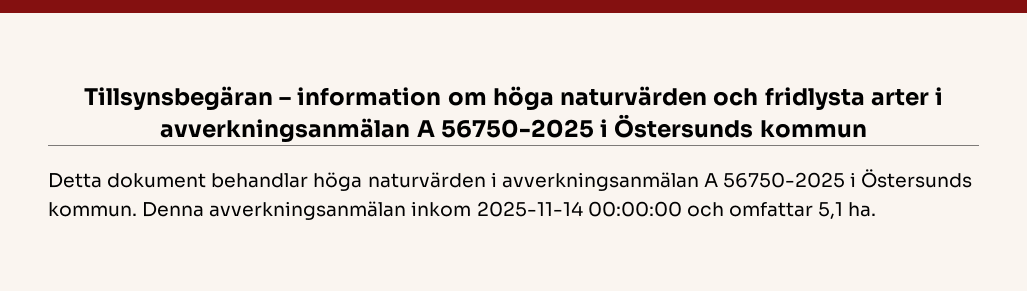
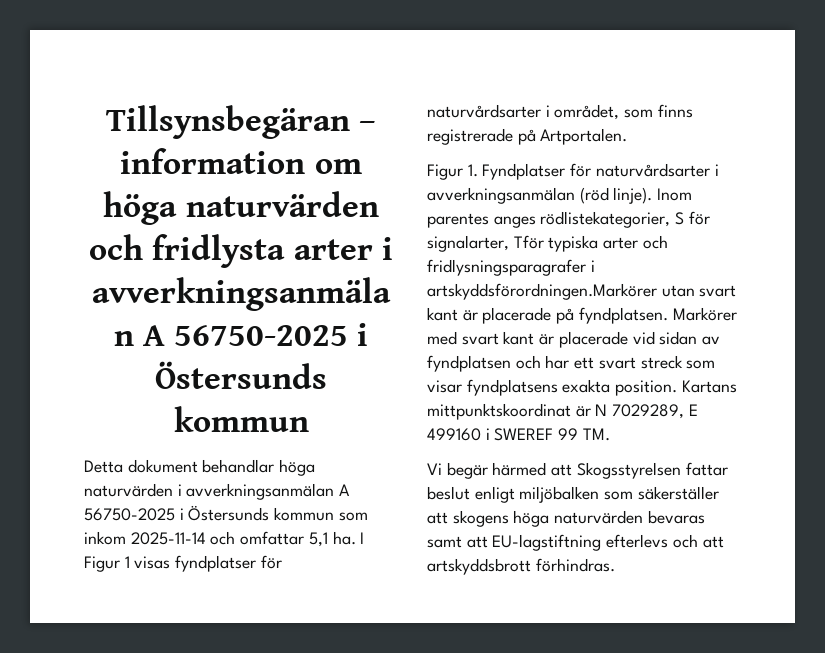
[48,201,407,220] kommun. Denna avverkningsanmälan -> [274,507,368,521] kommun som
[587,201,682,217] 00:00:00 -> (206, 538) none
(877, 209) none -> [360,532,365,544] [84,555,282,572] [427,104,693,120] [427,128,628,145] [427,163,719,180] [427,187,693,204] [427,211,710,228] [427,235,668,252] [427,259,595,276] [427,283,737,300] [427,307,737,324] [427,331,721,348] [427,355,716,372] [427,379,737,396] [427,403,698,420] [427,428,610,441] [427,462,728,479] [427,486,719,503] [427,510,705,527] [427,534,724,551] [427,558,615,575] I Figur 1 visas fyndplatser för naturvårdsarter i området, som finns registrerade på Artportalen. // Figur 1. Fyndplatser för naturvårdsarter i avverkningsanmälan (röd linje). Inom parentes anges rödlistekategorier, S för signalarter, Tför typiska arter och fridlysningsparagrafer i artskyddsförordningen.Markörer utan svart kant är placerade på fyndplatsen. Markörer med svart kant är placerade vid sidan av fyndplatsen och har ett svart streck som visar fyndplatsens exakta position. Kartans mittpunktskoordinat är N 7029289, E 499160 i SWEREF 99 TM. // Vi begär härmed att Skogsstyrelsen fattar beslut enligt miljöbalken som säkerställer att skogens höga naturvärden bevaras samt att EU-lagstiftning efterlevs och att artskyddsbrott förhindras.

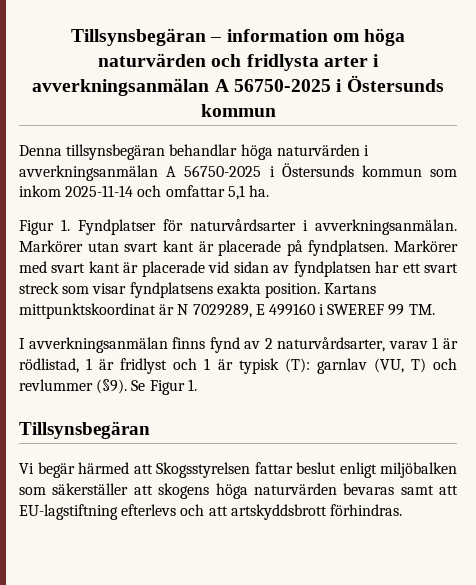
[84,459,198,473] Detta dokument -> [19,144,166,160] Denna tillsynsbegäran
[360,532,365,544] [84,555,282,572] [427,104,693,120] [427,128,628,145] I Figur 1 visas fyndplatser för naturvårdsarter i området, som finns registrerade på Artportalen. -> (269, 191) none
[427,187,693,204] [427,211,710,228] [427,235,668,252] [427,259,595,276] [427,283,657,300] avverkningsanmälan (röd linje). Inom parentes anges rödlistekategorier, S för signalarter, Tför typiska arter och fridlysningsparagrafer i artskyddsförordningen.Markörer -> [315,219,457,235] [19,240,83,252] avverkningsanmälan. Markörer
[515,355,541,369] och -> (371, 269) none
(610, 434) none -> [19,337,458,353] [19,358,457,374] [19,379,197,395] [19,421,150,439] // I avverkningsanmälan finns fynd av 2 naturvårdsarter, varav 1 är rödlistad, 1 är fridlyst och 1 är typisk (T): garnlav (VU, T) och revlummer (§9). Se Figur 1. // Tillsynsbegäran

